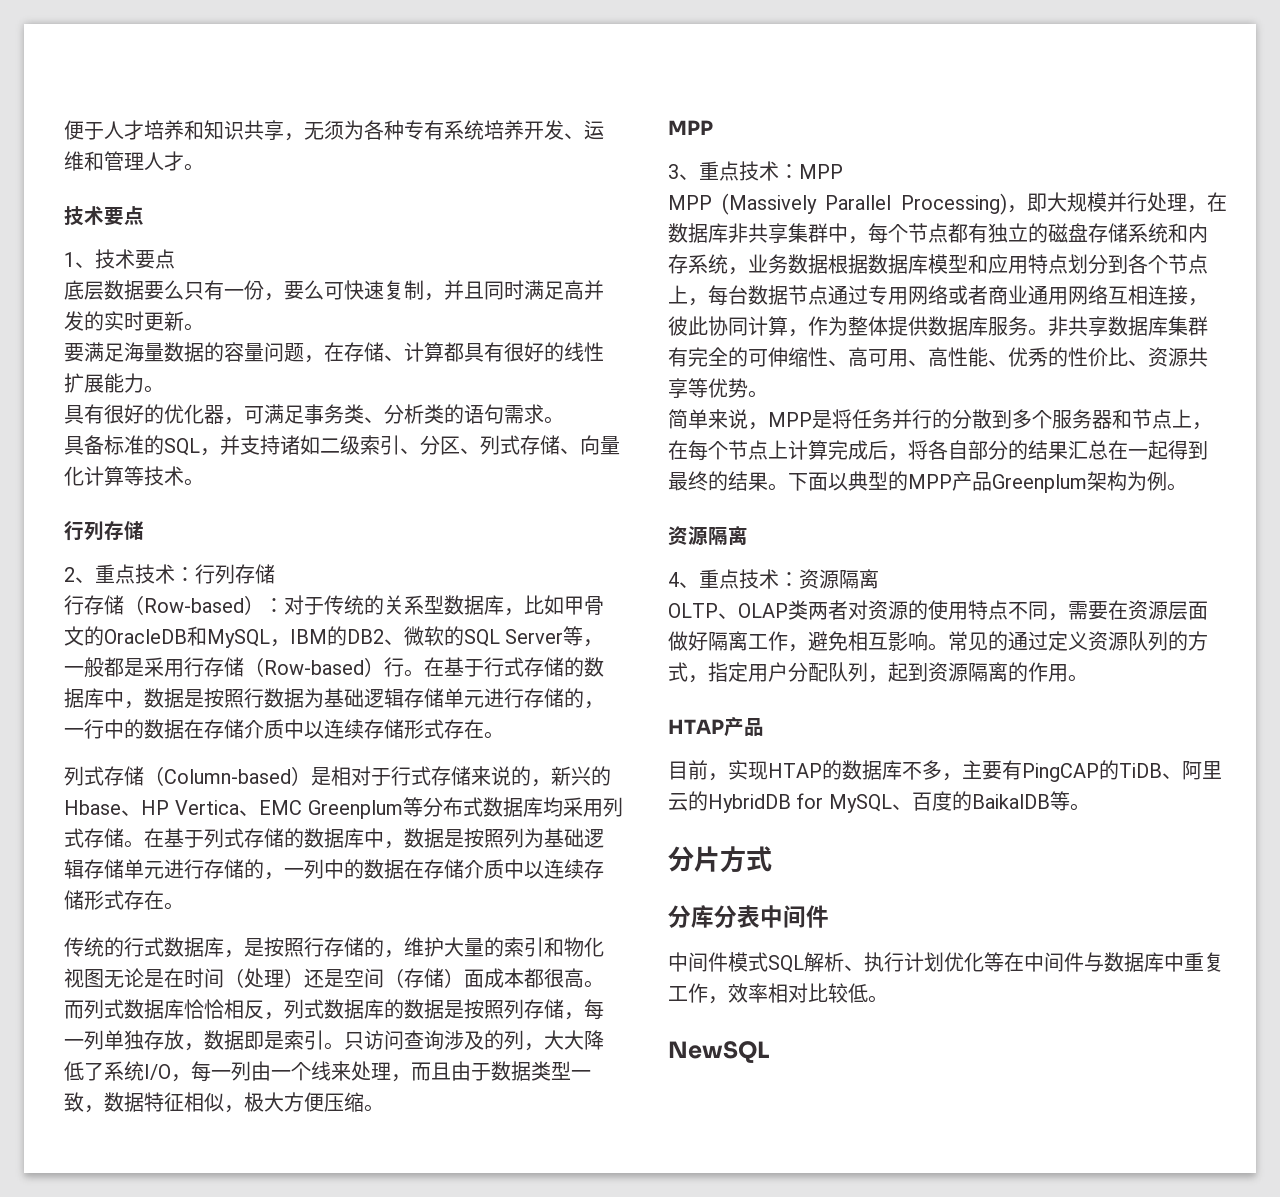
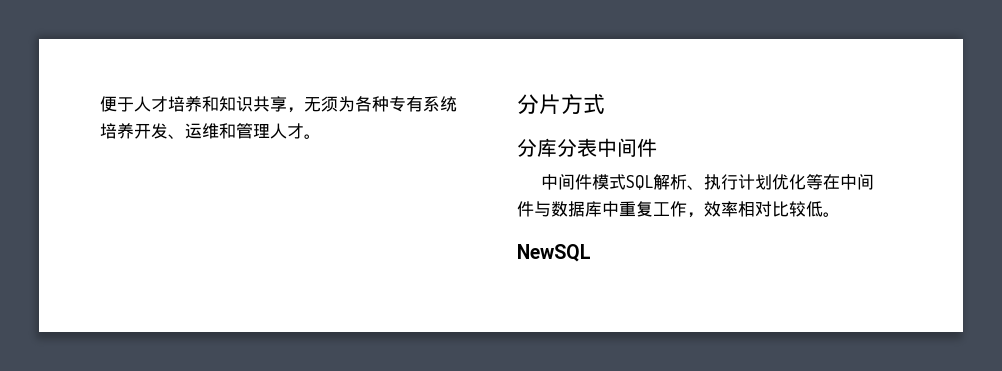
[64,206,144,226] [64,249,175,269] [64,280,604,301] [64,311,204,331] [64,342,604,363] [64,373,164,393] [64,404,564,425] [64,435,620,456] [64,466,204,486] [64,521,144,541] [64,564,275,584] [64,595,604,616] [64,626,604,648] [64,657,604,677] [64,688,604,709] [64,719,504,739] [64,766,611,787] [64,797,623,819] [64,828,604,849] [64,859,604,880] [64,890,184,910] [64,937,604,958] [64,968,604,988] [64,999,604,1020] [64,1030,604,1051] [64,1061,591,1082] [64,1092,384,1113] [668,120,713,135] [668,161,843,181] [668,192,1227,215] [668,223,1208,244] [668,254,1208,275] [668,285,1208,306] [668,316,1208,337] [668,347,1208,367] [668,378,768,399] [668,409,1212,430] [668,440,1208,461] [668,471,1187,493] [668,526,748,546] [668,569,879,589] [668,600,1208,621] [668,631,1208,652] [668,662,1088,683] [668,717,764,737] [668,760,1222,782] [668,791,1090,813] // 技术要点 // 1、技术要点 // 底层数据要么只有一份，要么可快速复制，并且同时满足高并发的实时更新。 // 要满足海量数据的容量问题，在存储、计算都具有很好的线性扩展能力。 // 具有很好的优化器，可满足事务类、分析类的语句需求。 // 具备标准的SQL，并支持诸如二级索引、分区、列式存储、向量化计算等技术。 // 行列存储 // 2、重点技术：行列存储 // 行存储（Row-based）：对于传统的关系型数据库，比如甲骨文的OracleDB和MySQL，IBM的DB2、微软的SQL Server等，一般都是采用行存储（Row-based）行。在基于行式存储的数据库中，数据是按照行数据为基础逻辑存储单元进行存储的，一行中的数据在存储介质中以连续存储形式存在。 // 列式存储（Column-based）是相对于行式存储来说的，新兴的Hbase、HP Vertica、EMC Greenplum等分布式数据库均采用列式存储。在基于列式存储的数据库中，数据是按照列为基础逻辑存储单元进行存储的，一列中的数据在存储介质中以连续存储形式存在。 // 传统的行式数据库，是按照行存储的，维护大量的索引和物化视图无论是在时间（处理）还是空间（存储）面成本都很高。而列式数据库恰恰相反，列式数据库的数据是按照列存储，每一列单独存放，数据即是索引。只访问查询涉及的列，大大降低了系统I/O，每一列由一个线来处理，而且由于数据类型一致，数据特征相似，极大方便压缩。 // MPP // 3、重点技术：MPP // MPP (Massively Parallel Processing)，即大规模并行处理，在数据库非共享集群中，每个节点都有独立的磁盘存储系统和内存系统，业务数据根据数据库模型和应用特点划分到各个节点上，每台数据节点通过专用网络或者商业通用网络互相连接，彼此协同计算，作为整体提供数据库服务。非共享数据库集群有完全的可伸缩性、高可用、高性能、优秀的性价比、资源共享等优势。 // 简单来说，MPP是将任务并行的分散到多个服务器和节点上，在每个节点上计算完成后，将各自部分的结果汇总在一起得到最终的结果。下面以典型的MPP产品Greenplum架构为例。 // 资源隔离 // 4、重点技术：资源隔离 // OLTP、OLAP类两者对资源的使用特点不同，需要在资源层面做好隔离工作，避免相互影响。常见的通过定义资源队列的方式，指定用户分配队列，起到资源隔离的作用。 // HTAP产品 // 目前，实现HTAP的数据库不多，主要有PingCAP的TiDB、阿里云的HybridDB for MySQL、百度的BaikalDB等。 -> (321, 136) none

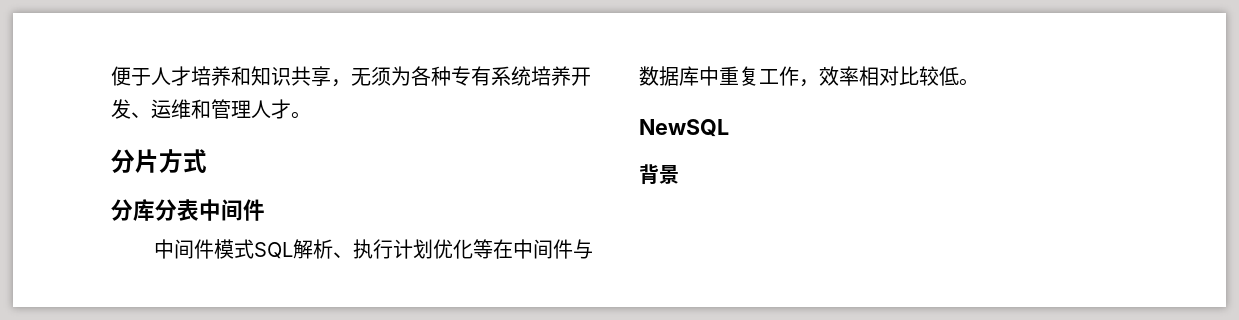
(591, 253) none -> [639,164,679,185] // 背景

